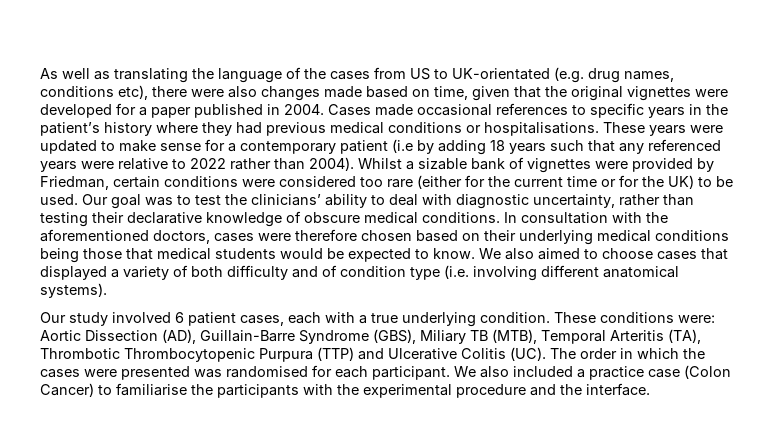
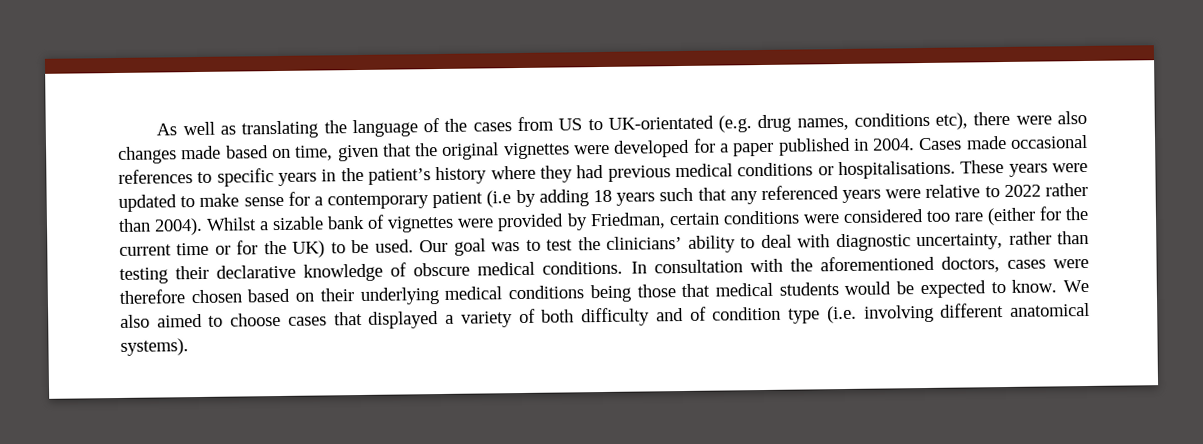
[40,312,715,327] [40,329,701,344] [40,347,705,362] [40,365,731,380] [40,383,650,398] // Our study involved 6 patient cases, each with a true underlying condition. These conditions were: Aortic Dissection (AD), Guillain-Barre Syndrome (GBS), Miliary TB (MTB), Temporal Arteritis (TA), Thrombotic Thrombocytopenic Purpura (TTP) and Ulcerative Colitis (UC). The order in which the cases were presented was randomised for each participant. We also included a practice case (Colon Cancer) to familiarise the participants with the experimental procedure and the interface. -> (189, 347) none

